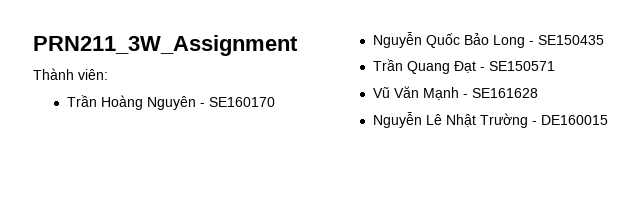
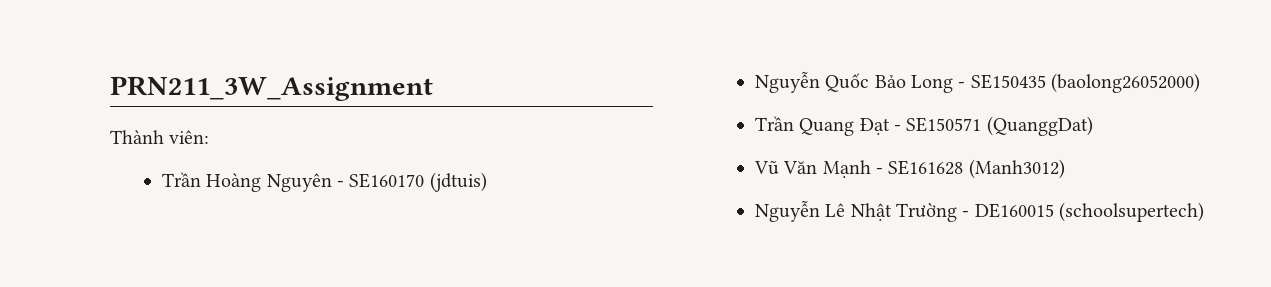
(276, 102) none -> [429,172,487,192] (jdtuis)
(605, 40) none -> [1051,73,1201,93] (baolong26052000)
(556, 66) none -> [986,116,1093,136] (QuanggDat)
(539, 93) none -> [968,159,1065,179] (Manh3012)
(609, 120) none -> [1059,202,1205,222] (schoolsupertech)

